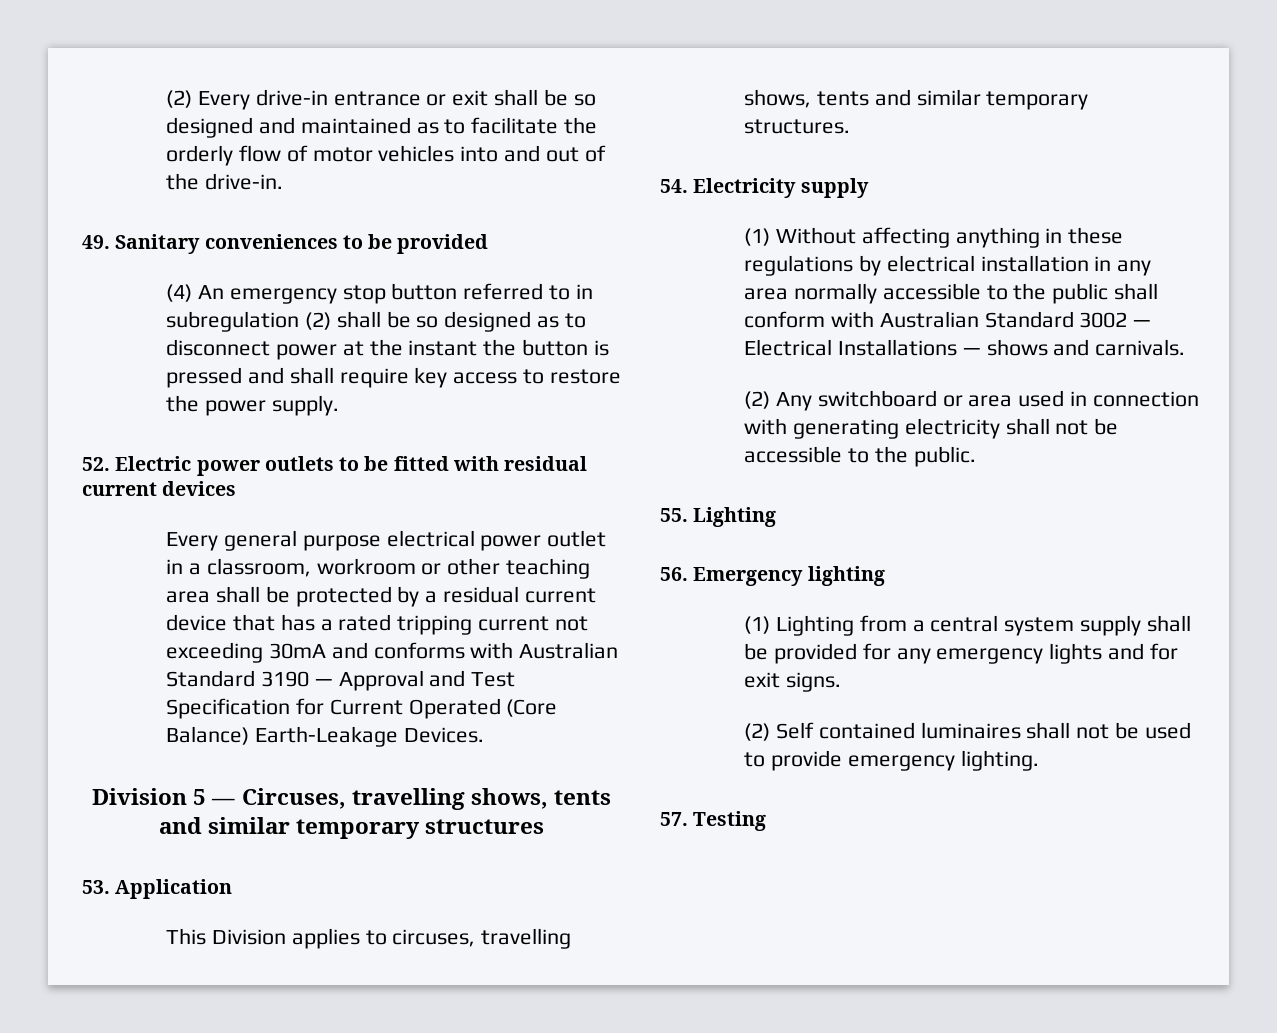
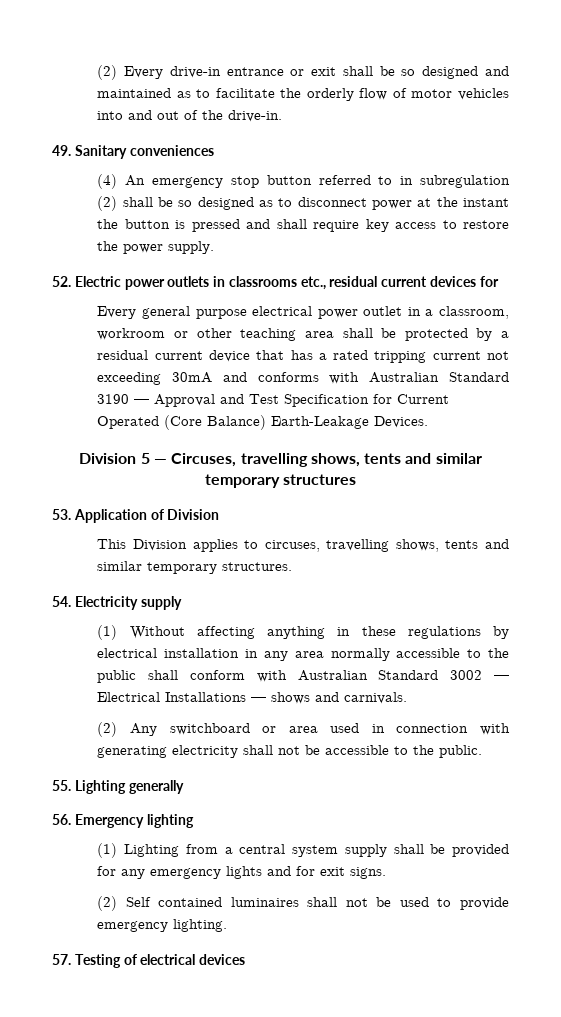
[342,234,489,254] to be provided -> (214, 150) none
[339,456,499,471] to be fitted with -> [213,276,326,290] in classrooms etc.,
(237, 488) none -> [479,276,499,287] for
(233, 889) none -> [150,509,220,520] of Division
(777, 517) none -> [128,780,184,794] generally
(767, 821) none -> [123,954,246,965] of electrical devices

